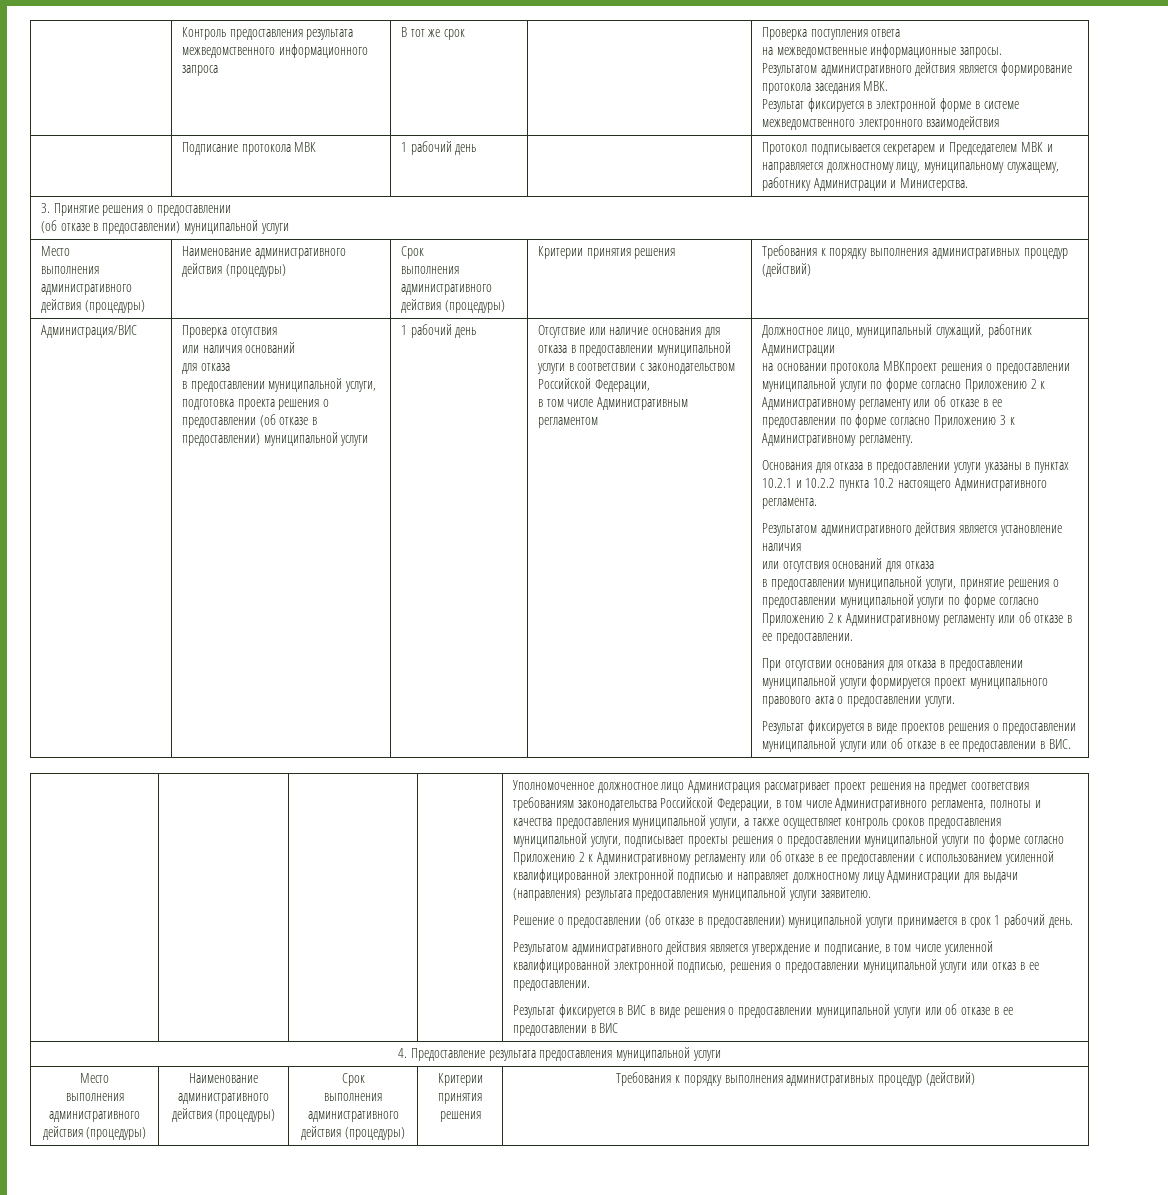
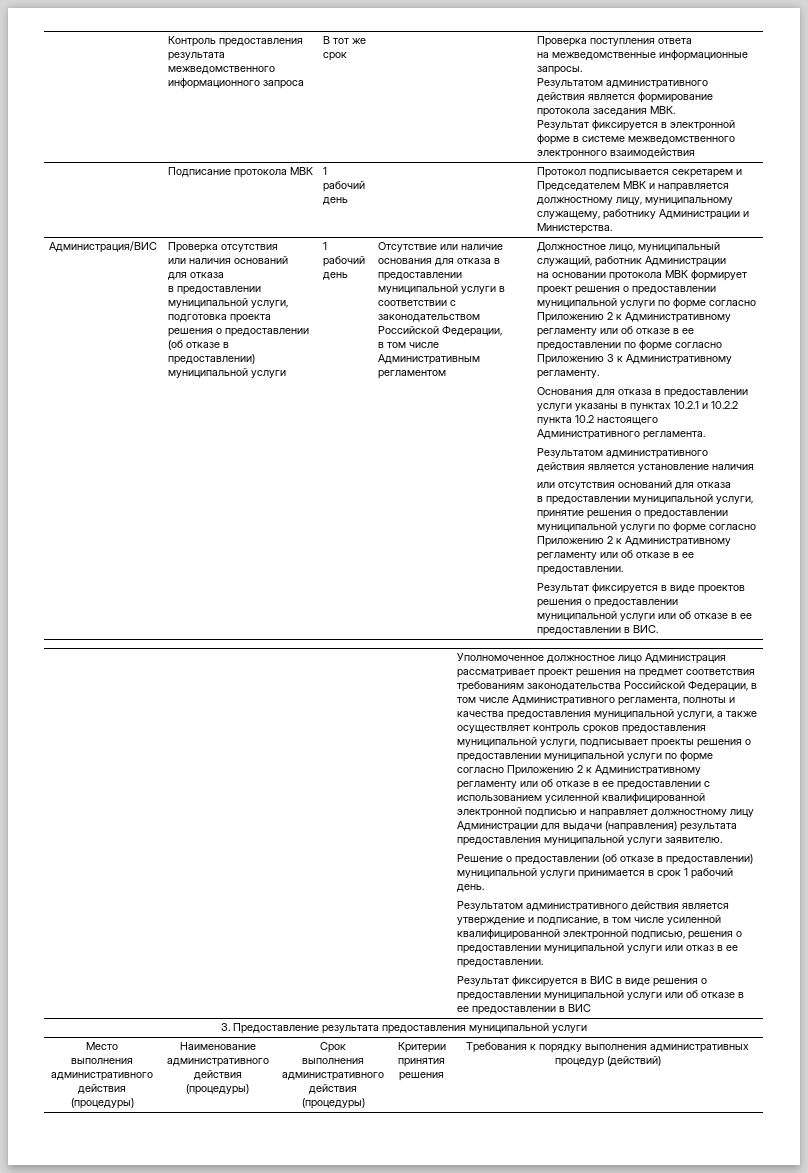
[40,203,232,216] [40,220,289,234] [40,246,70,256] [40,266,99,274] [40,284,132,295] [40,299,145,313] [181,246,346,259] [181,263,286,277] [400,246,424,259] [400,266,459,274] [400,284,492,295] [400,299,505,313] [537,246,676,259] [761,245,1068,259] [761,263,811,277] // 3. Принятие решения о предоставлении // (об отказе в предоставлении) муниципальной услуги // Место // выполнения административного действия (процедуры) | Наименование административного действия (процедуры) | Срок // выполнения административного действия (процедуры) | Критерии принятия решения | Требования к порядку выполнения административных процедур (действий) -> (613, 228) none
[883,361,938,374] МВКпроект -> [665,270,748,281] [537,286,573,295] МВК формирует проект
[761,658,1023,671] [761,675,1049,689] [761,696,956,707] // При отсутствии основания для отказа в предоставлении муниципальной услуги формируется проект муниципального правового акта о предоставлении услуги. -> (624, 570) none
[398,1048,408,1058] 4. -> [220,1023,230,1031] 3.

